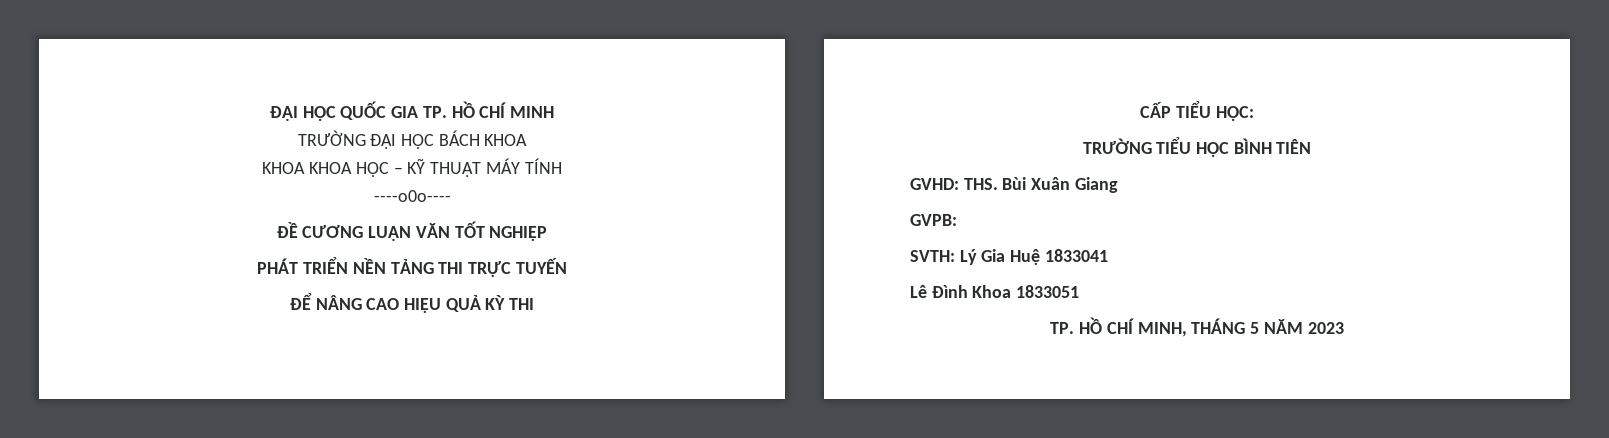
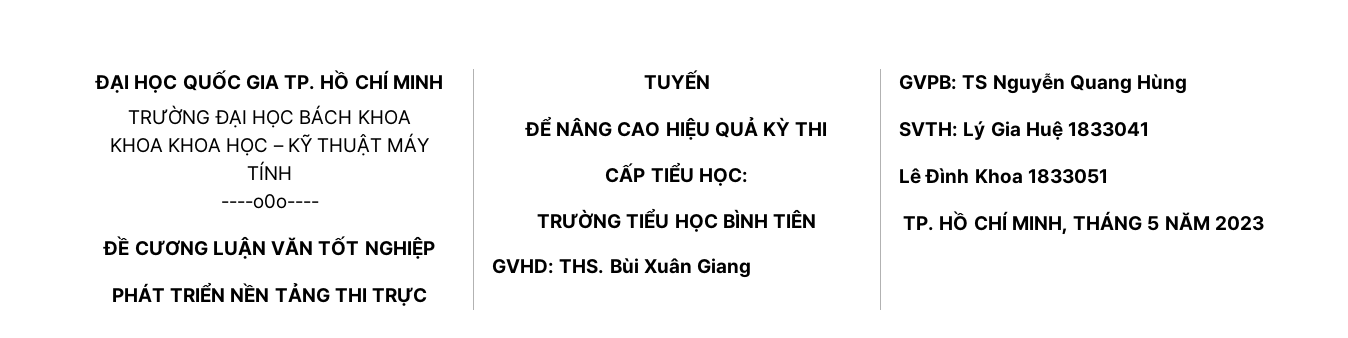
(957, 220) none -> [962,73,1188,94] TS Nguyễn Quang Hùng

